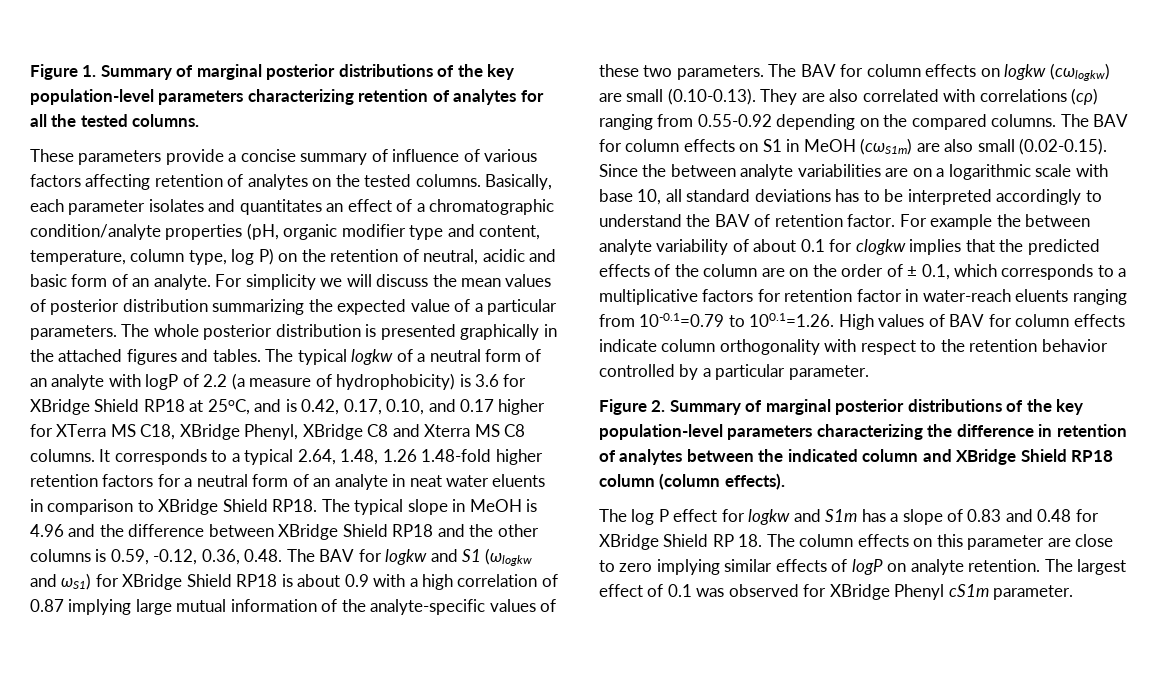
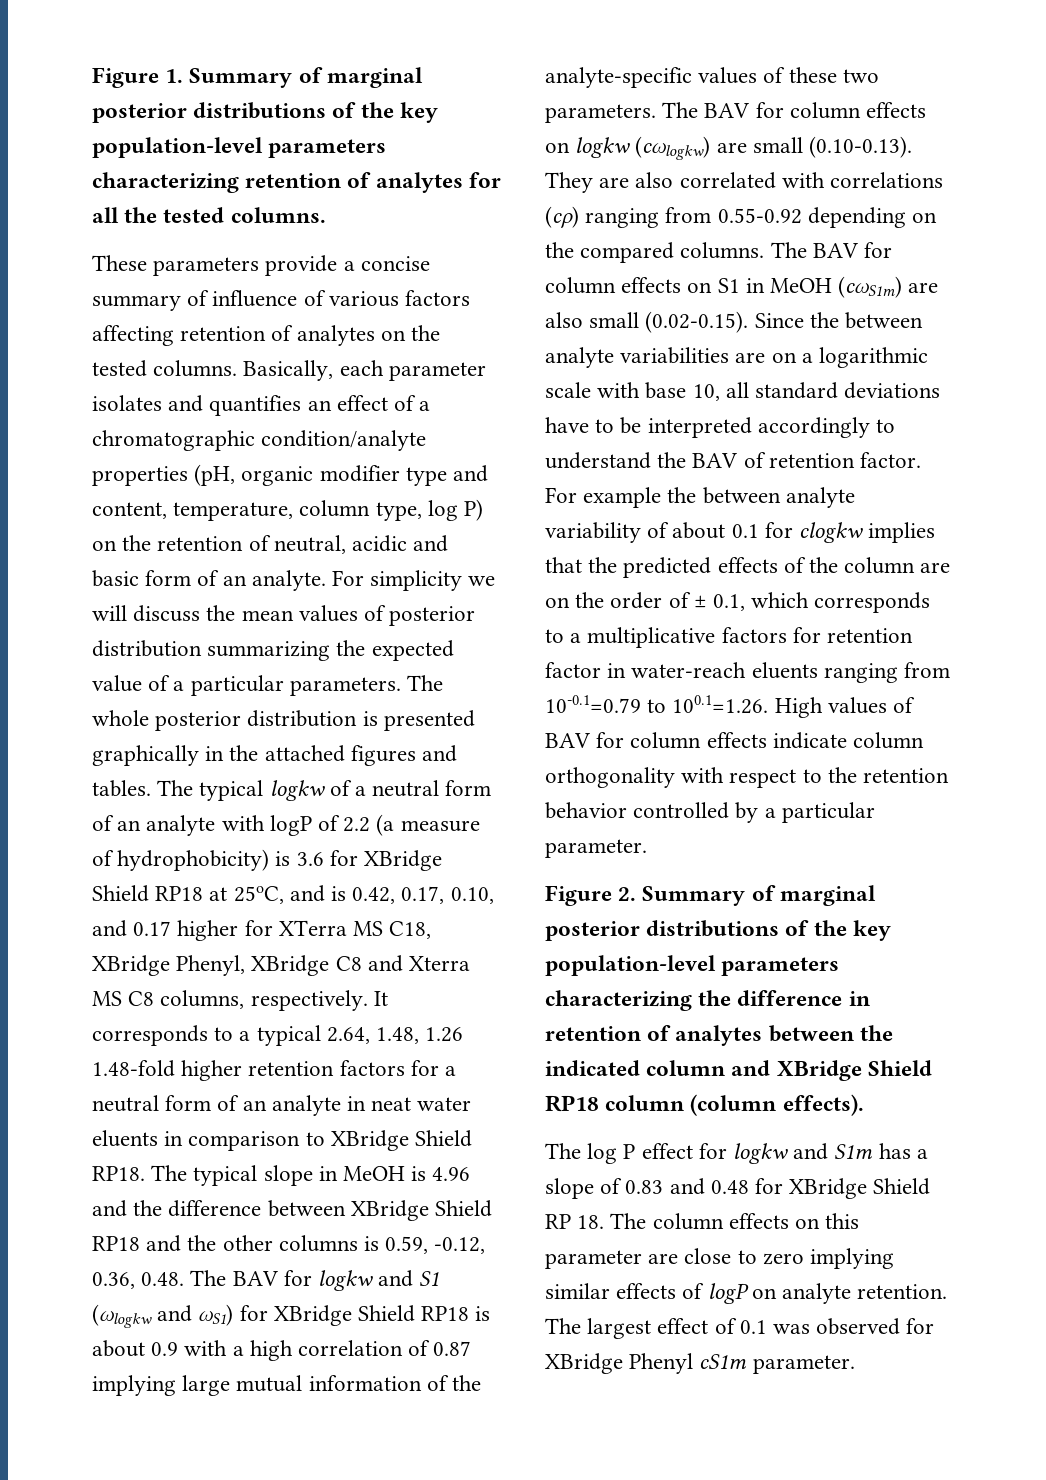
[239,199,322,215] quantitates -> [209,395,302,416] quantifies
[30,449,95,462] columns. -> [160,990,368,1011] columns, respectively.
[835,189,860,202] has -> [545,417,589,433] have

